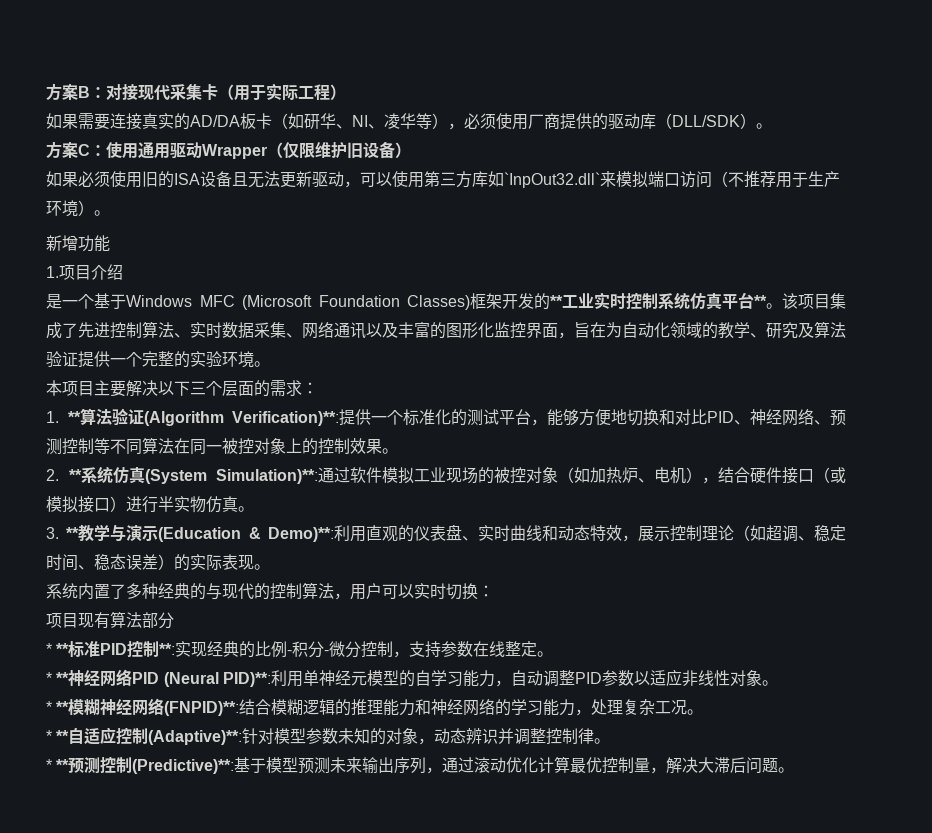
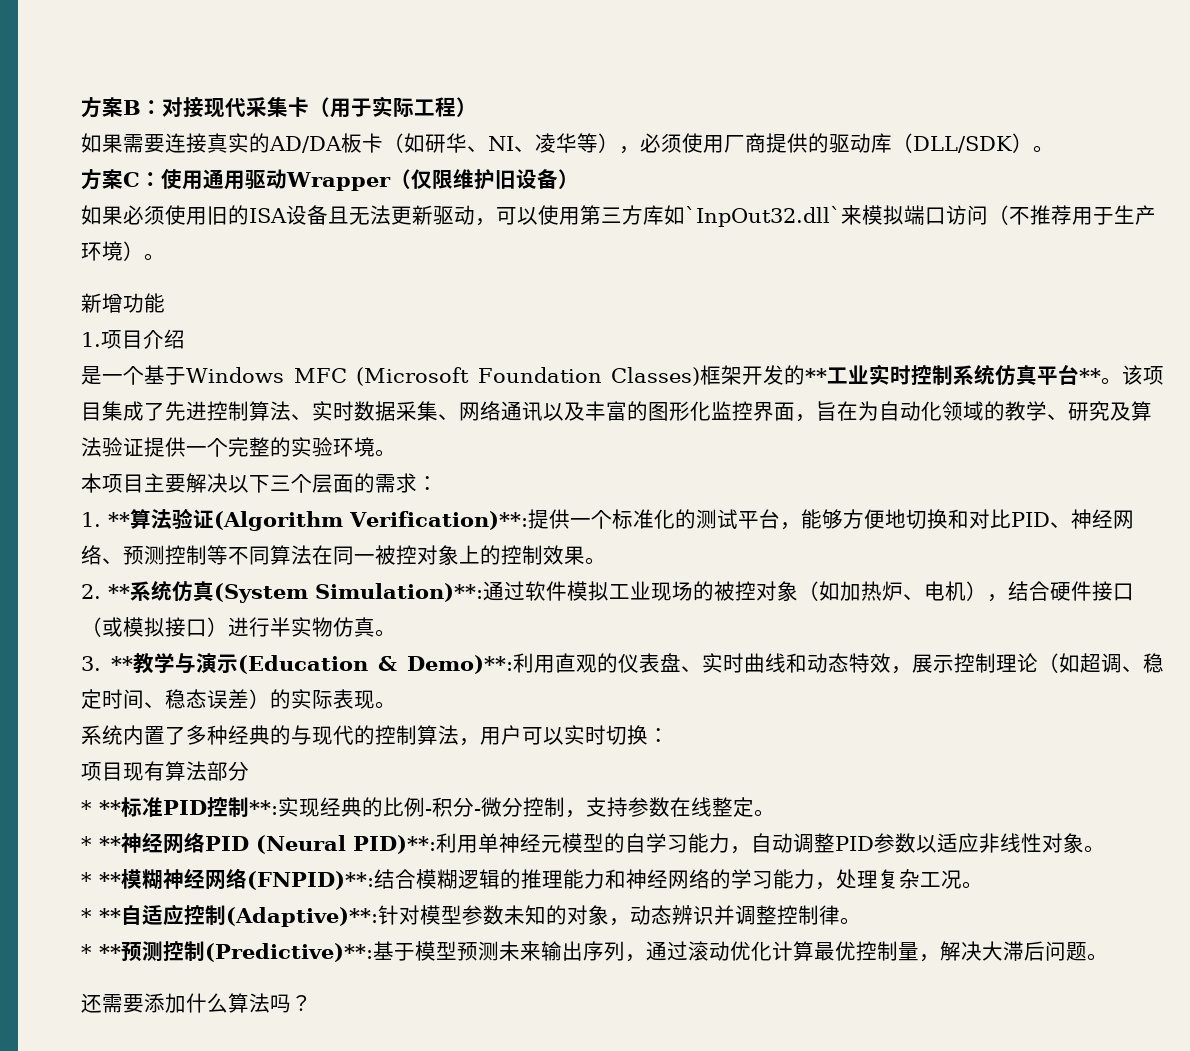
(795, 770) none -> [81,993,312,1013] // 还需要添加什么算法吗？

